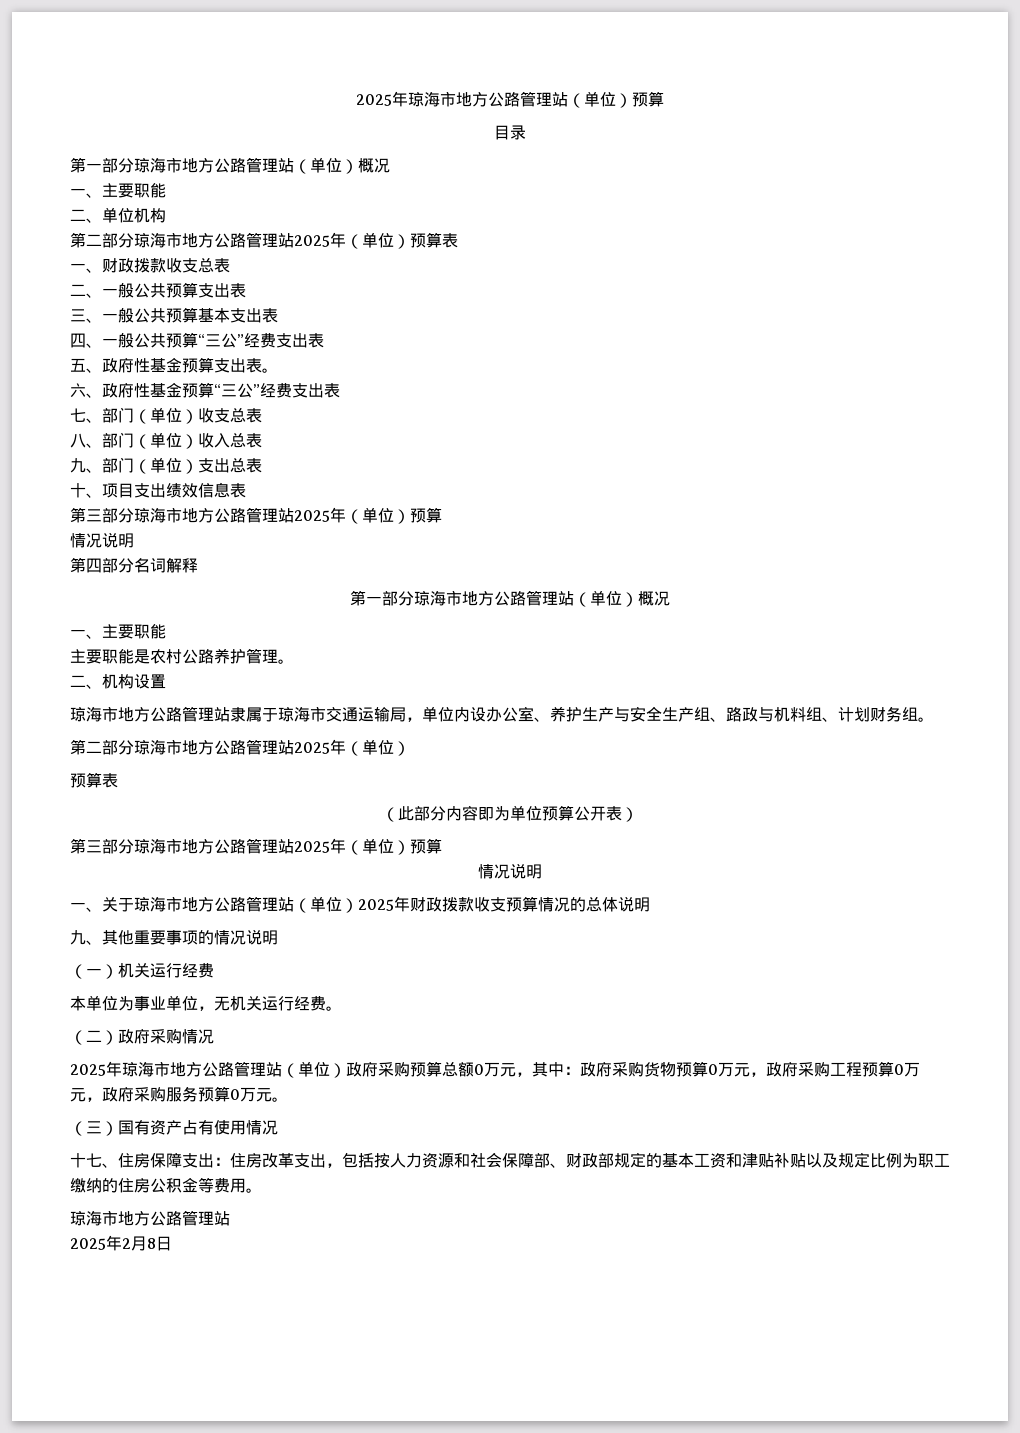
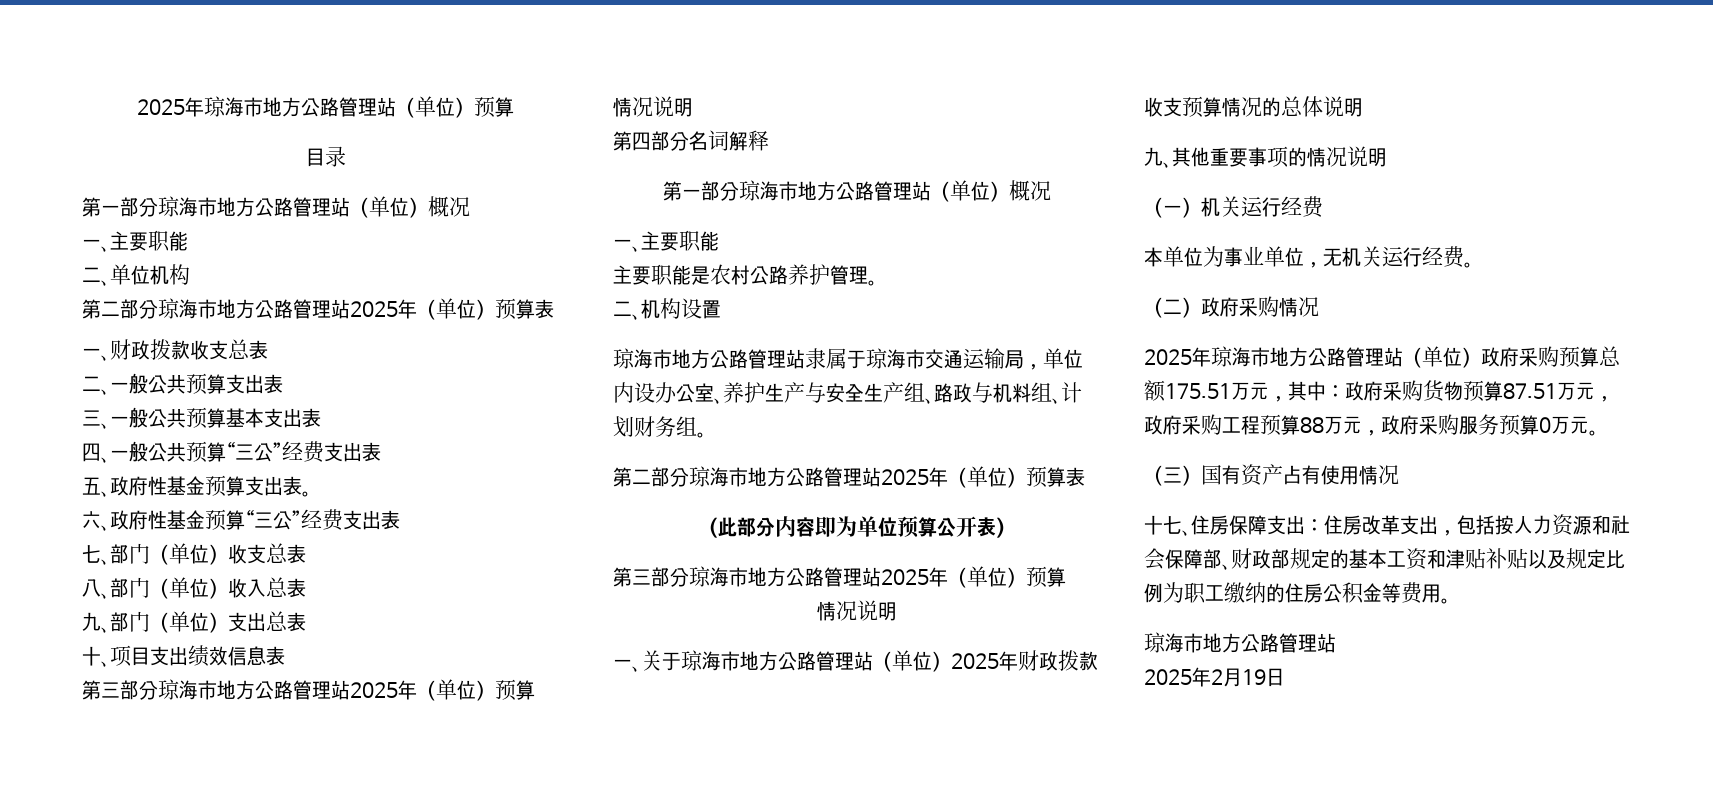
(410, 748) // -> (1026, 477) none
[474,1064,484,1075] 0 -> [1165,383,1231,399] 175.51
[708,1064,718,1075] 0 -> [1503,383,1557,399] 87.51
[894,1064,904,1075] 0 -> [1300,417,1324,433] 88
[147,1238,156,1249] 8 -> [1242,669,1266,685] 19

